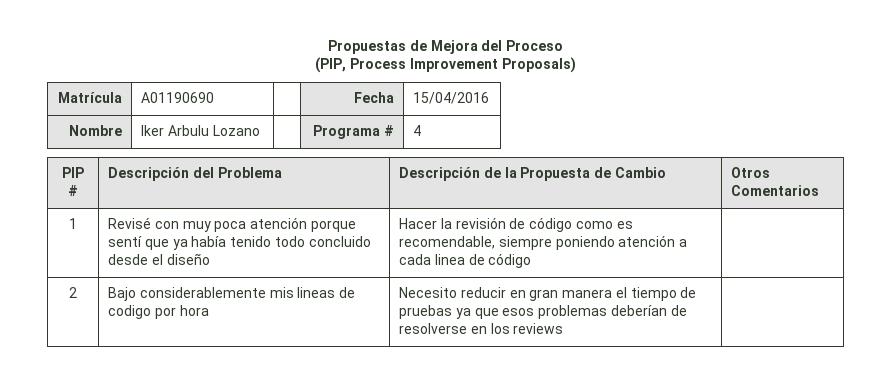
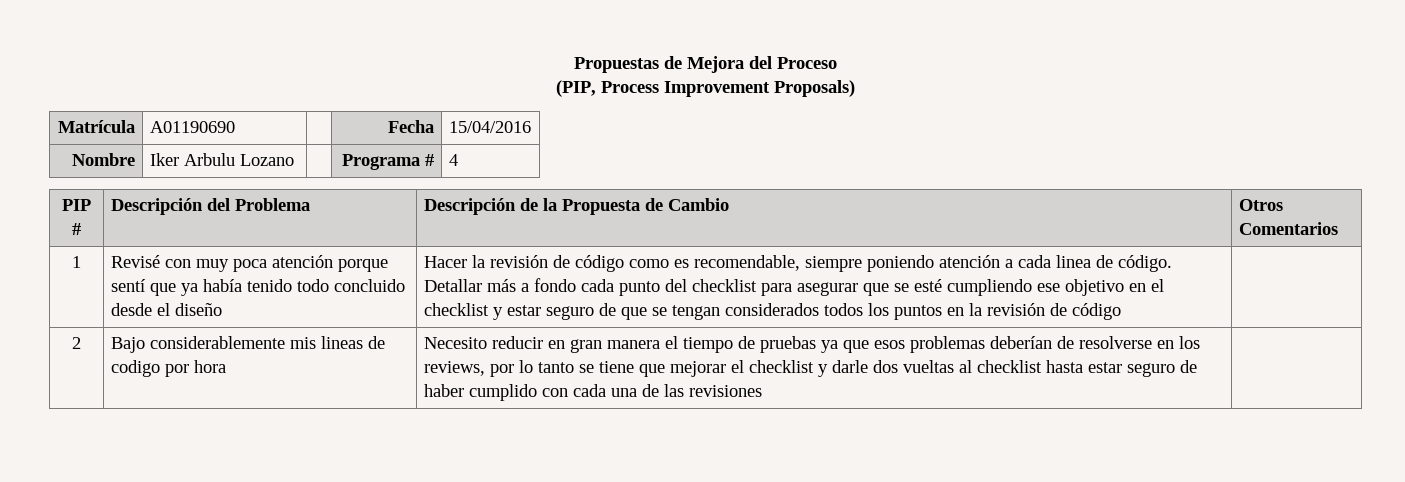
(485, 259) none -> [1117,255,1172,272] [423,278,1164,296] [423,303,1067,320] código. Detallar más a fondo cada punto del checklist para asegurar que se esté cumpliendo ese objetivo en el checklist y estar seguro de que se tengan considerados todos los puntos en la revisión de
[513,323,564,334] reviews -> [423,360,1197,377] [423,384,762,401] reviews, por lo tanto se tiene que mejorar el checklist y darle dos vueltas al checklist hasta estar seguro de haber cumplido con cada una de las revisiones

